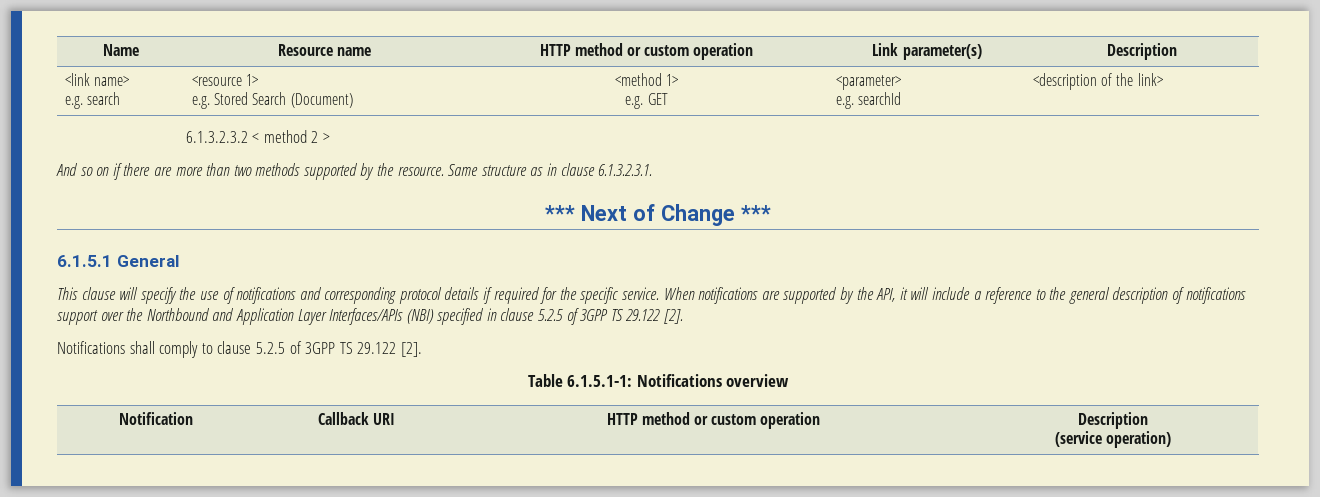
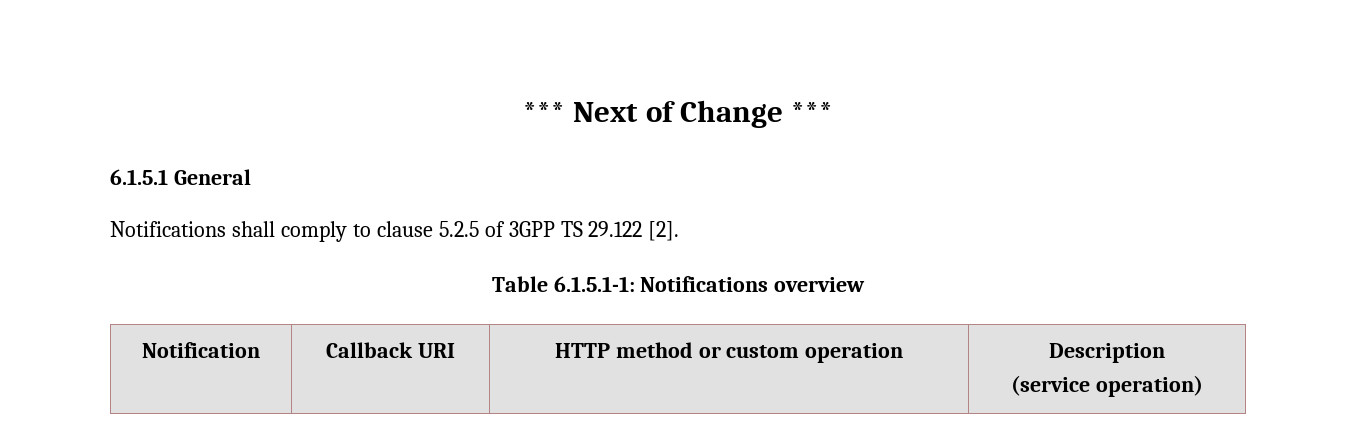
[103,44,139,56] [277,44,372,56] [539,43,754,60] [872,43,982,60] [1107,43,1177,60] [65,73,130,86] [65,92,121,109] [192,74,259,86] [192,92,353,109] [614,73,679,86] [625,93,668,109] [836,75,902,90] [836,92,902,109] [1033,73,1163,90] [185,130,331,143] [56,163,653,180] Name | Resource name | HTTP method or custom operation | Link parameter(s) | Description // <link name> // e.g. search | <resource 1> // e.g. Stored Search (Document) | <method 1> // e.g. GET | <parameter> // e.g. searchId | <description of the link> // 6.1.3.2.3.2 < method 2 > // And so on if there are more than two methods supported by the resource. Same structure as in clause 6.1.3.2.3.1. // -> (522, 112) none
[57,287,1246,304] [57,308,684,325] // This clause will specify the use of notifications and corresponding protocol details if required for the specific service. When notifications are supported by the API, it will include a reference to the general description of notifications support over the Northbound and Application Layer Interfaces/APIs (NBI) specified in clause 5.2.5 of 3GPP TS 29.122 [2]. -> (251, 177) none

